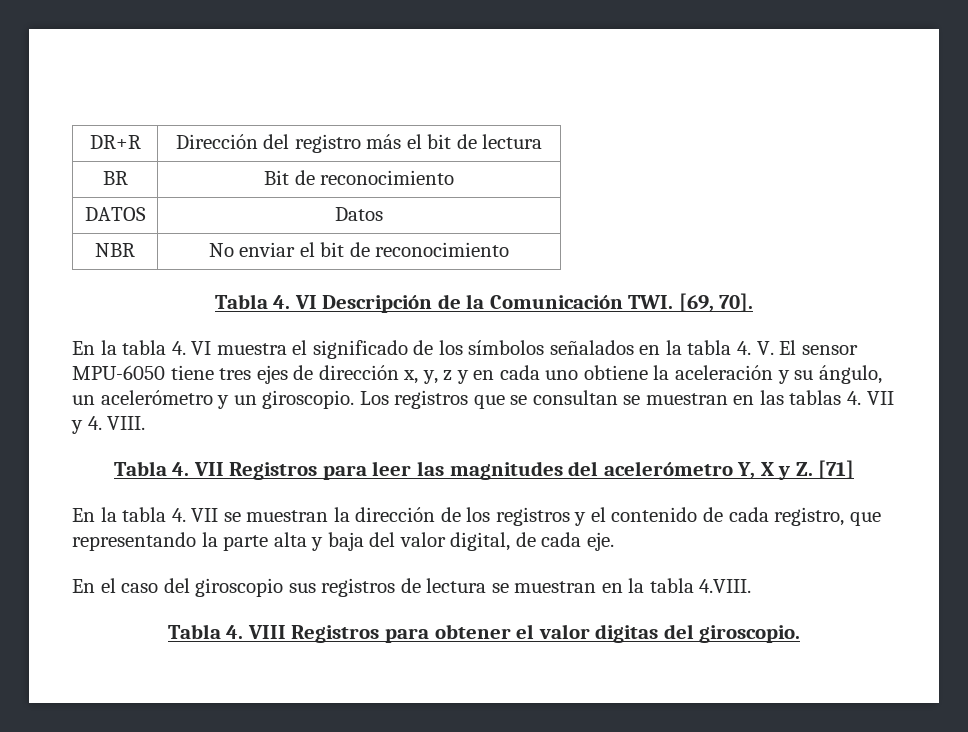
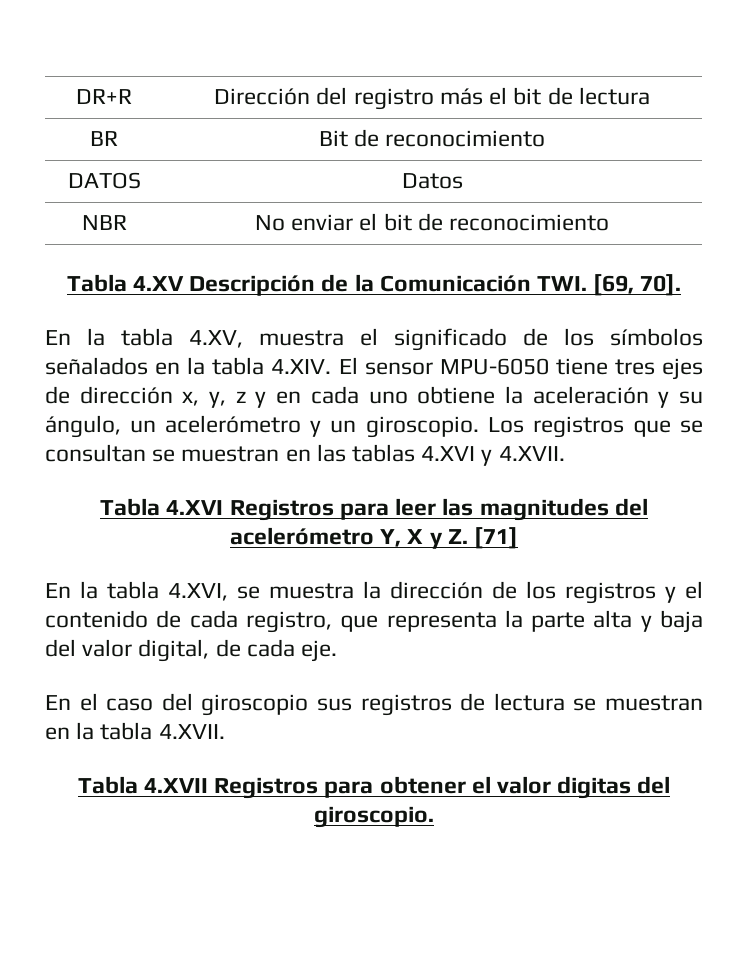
[273,295,317,309] 4. VI -> [132,276,184,291] 4.XV
[171,341,212,355] 4. VI -> [189,330,243,348] 4.XV,
[737,341,774,355] 4. V. -> [271,359,332,374] 4.XIV.
[847,391,894,405] [71,416,146,434] [113,461,224,476] 4. VII y 4. VIII. // Tabla 4. VII -> [421,446,565,466] [100,498,224,516] 4.XVI y 4.XVII. // Tabla 4.XVI
[171,508,329,522] 4. VII se muestran -> [168,583,354,601] 4.XVI, se muestra
[72,532,196,551] representando -> [386,612,497,632] representa
[699,579,752,593] [167,624,286,639] 4.VIII. // Tabla 4. VIII -> [158,724,225,739] [77,776,208,794] 4.XVII. // Tabla 4.XVII

